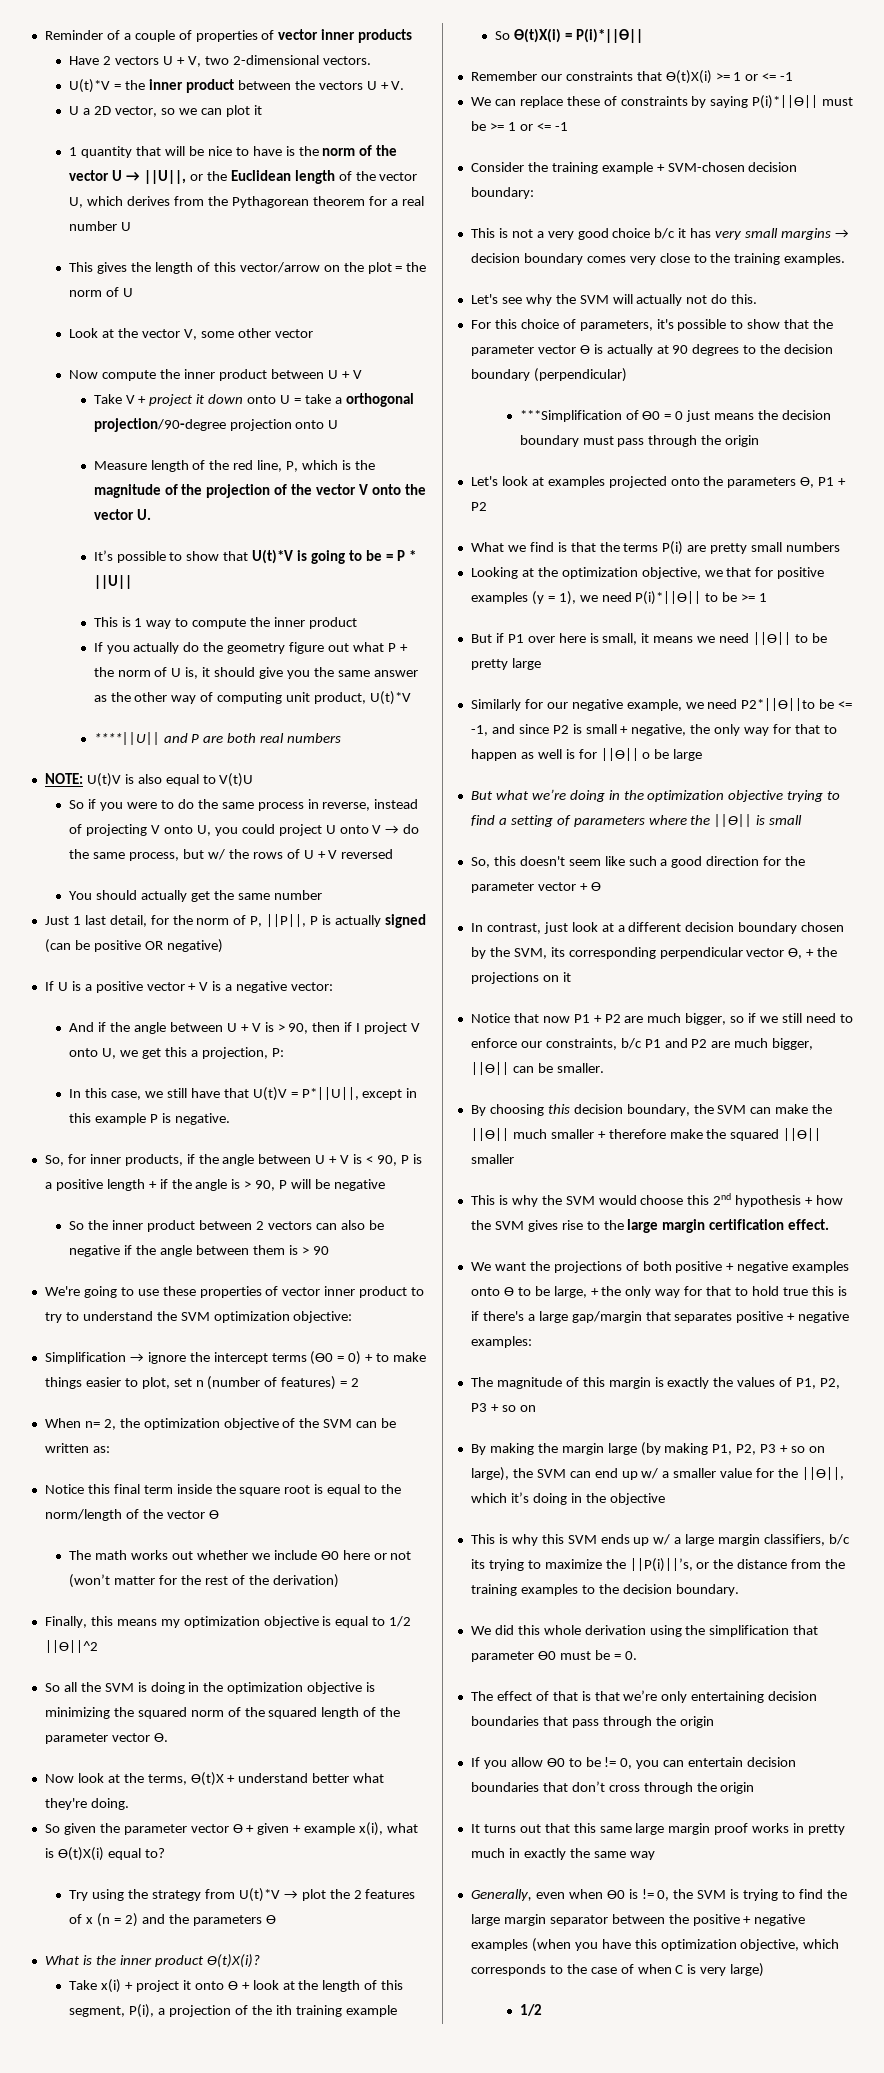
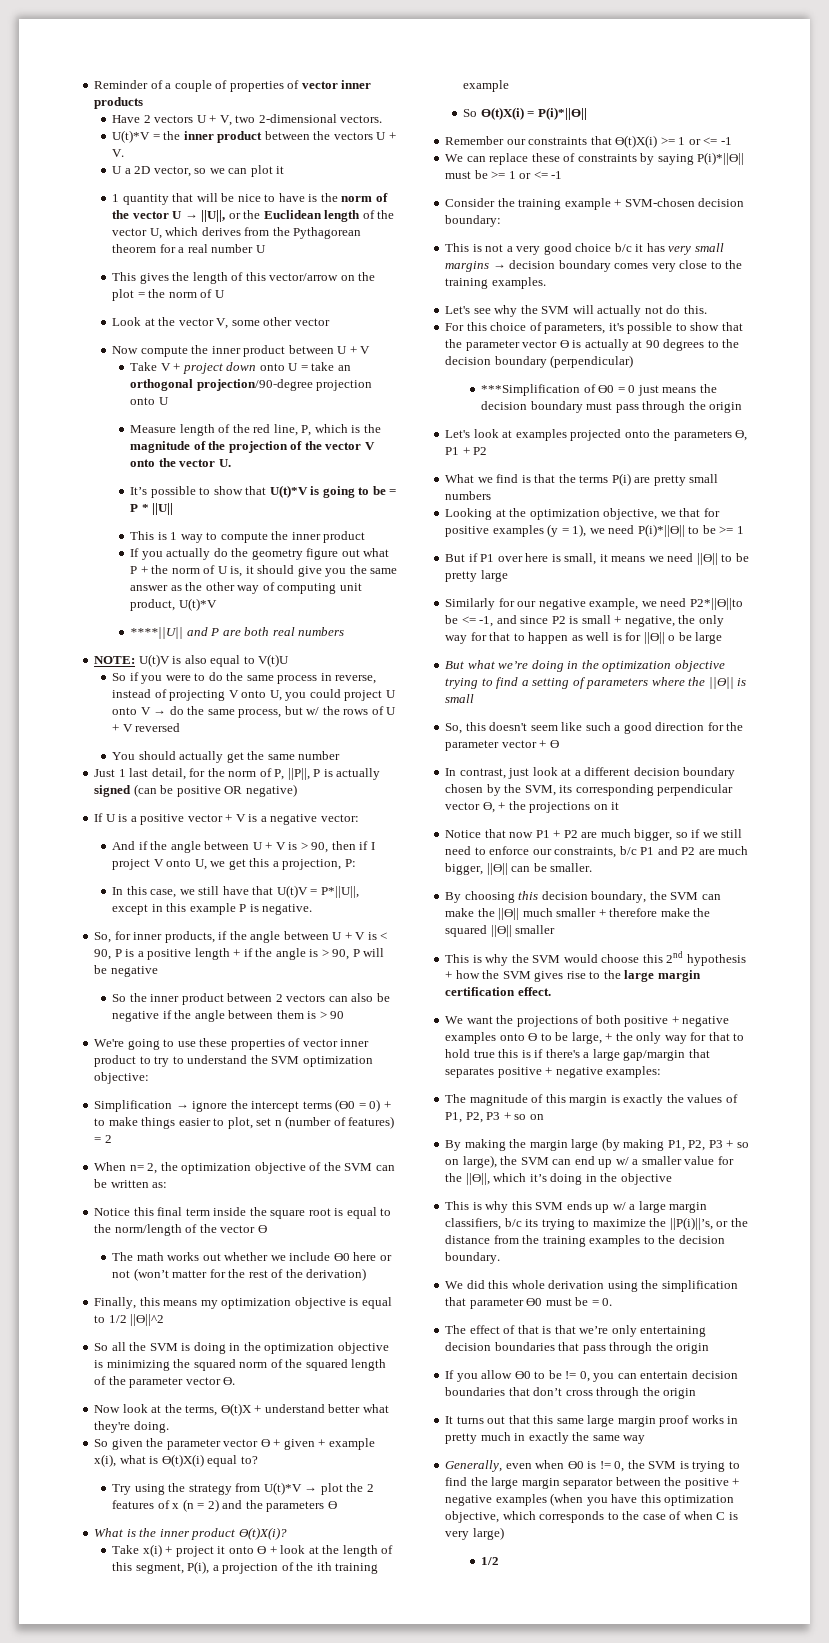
[196,394,206,404] it -> (223, 368) none
[334,397,342,404] a -> [337,365,351,371] an

